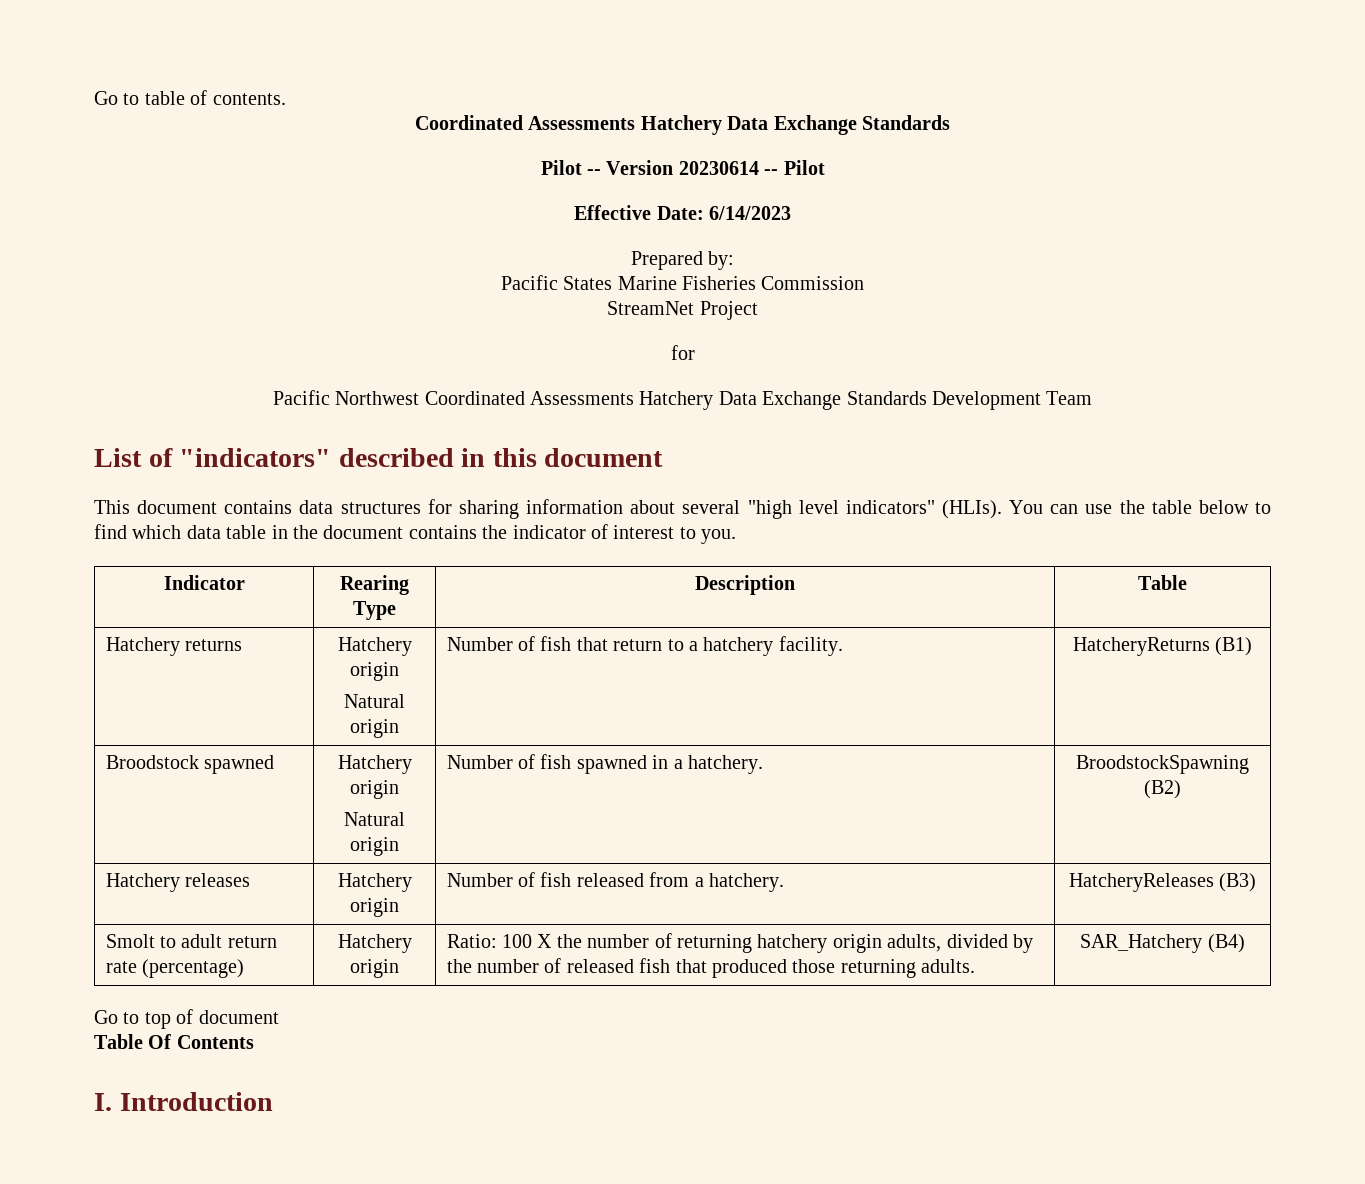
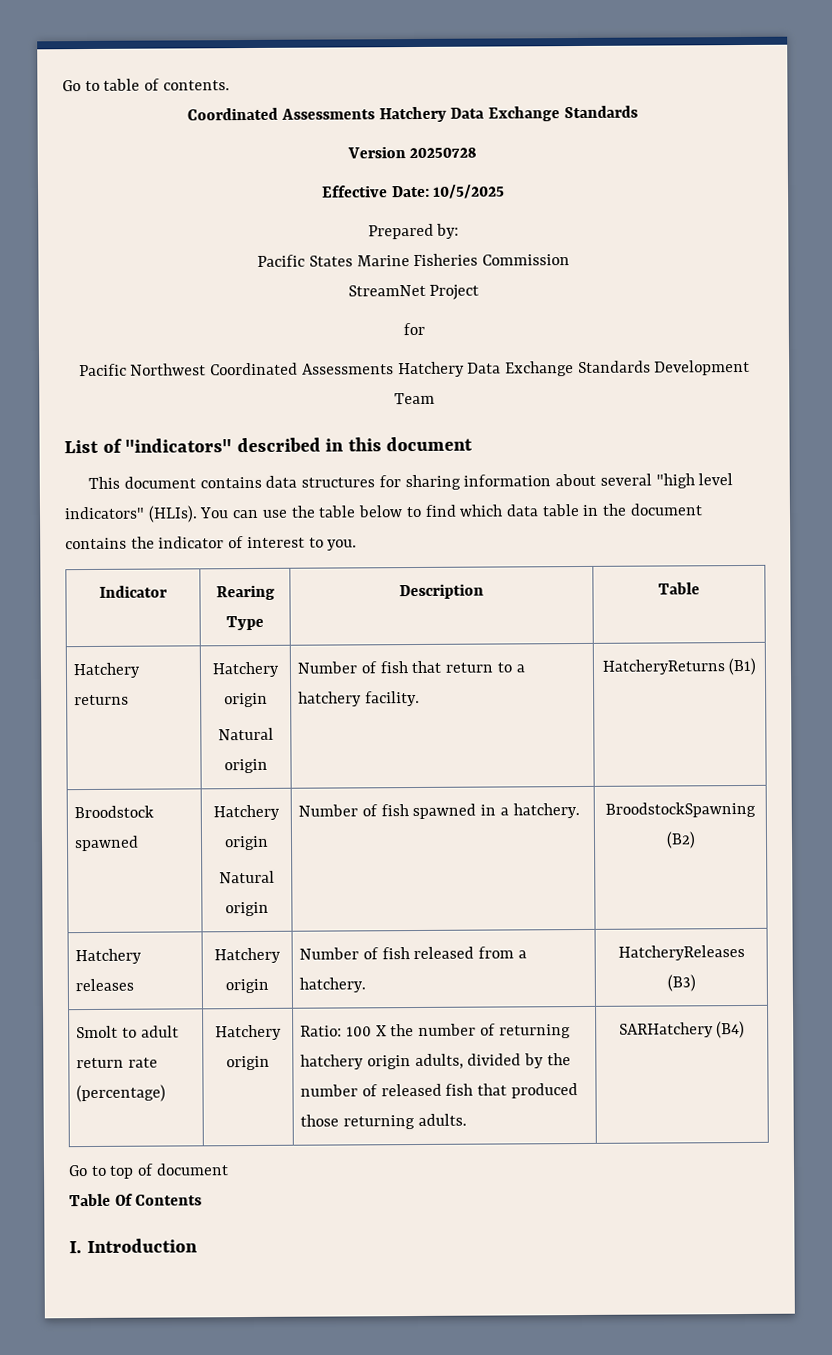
[540,160,825,175] Pilot -- Version 20230614 -- Pilot -> [346,146,478,159] Version 20250728
[708,206,791,220] 6/14/2023 -> [432,184,506,199] 10/5/2025
[1080,934,1203,953] SAR_Hatchery -> [618,1022,714,1038] SARHatchery

